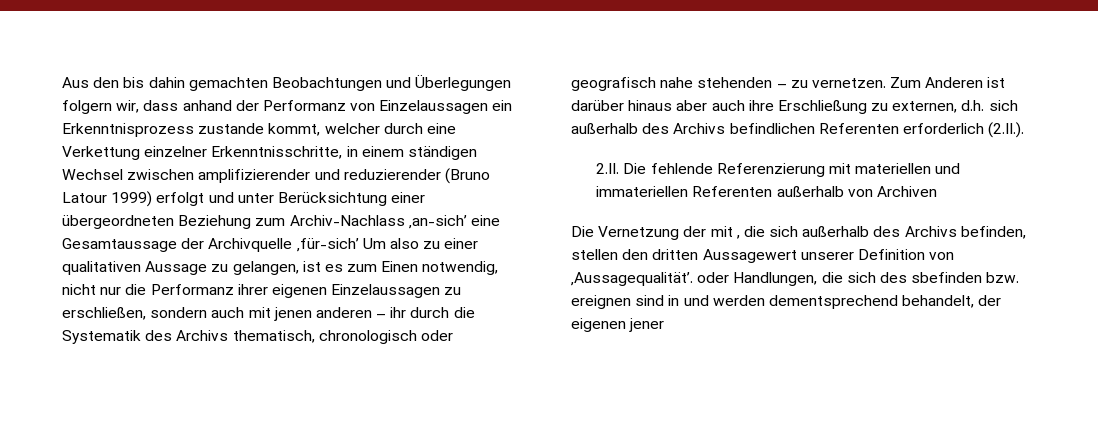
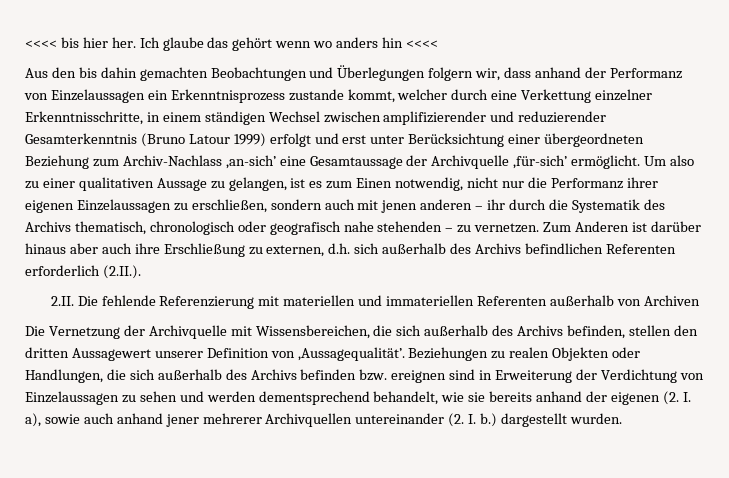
(62, 82) none -> [25,37,438,51] <<<< bis hier her. Ich glaube das gehört wenn wo anders hin <<<< //
(441, 174) none -> [25,133,137,144] Gesamterkenntnis
(234, 197) none -> [342,135,367,144] erst
(359, 245) none -> [571,155,641,169] ermöglicht.
[710,226,740,239] mit , -> [148,325,370,339] Archivquelle mit Wissensbereichen,
[697,272,1020,286] [571,295,1002,309] [571,318,665,332] oder Handlungen, die sich des sbefinden bzw. ereignen sind in und werden dementsprechend behandelt, der eigenen jener -> [408,347,641,361] [25,369,704,383] [25,391,691,405] [25,413,622,427] Beziehungen zu realen Objekten oder Handlungen, die sich außerhalb des Archivs befinden bzw. ereignen sind in Erweiterung der Verdichtung von Einzelaussagen zu sehen und werden dementsprechend behandelt, wie sie bereits anhand der eigenen (2. I. a), sowie auch anhand jener mehrerer Archivquellen untereinander (2. I. b.) dargestellt wurden.

